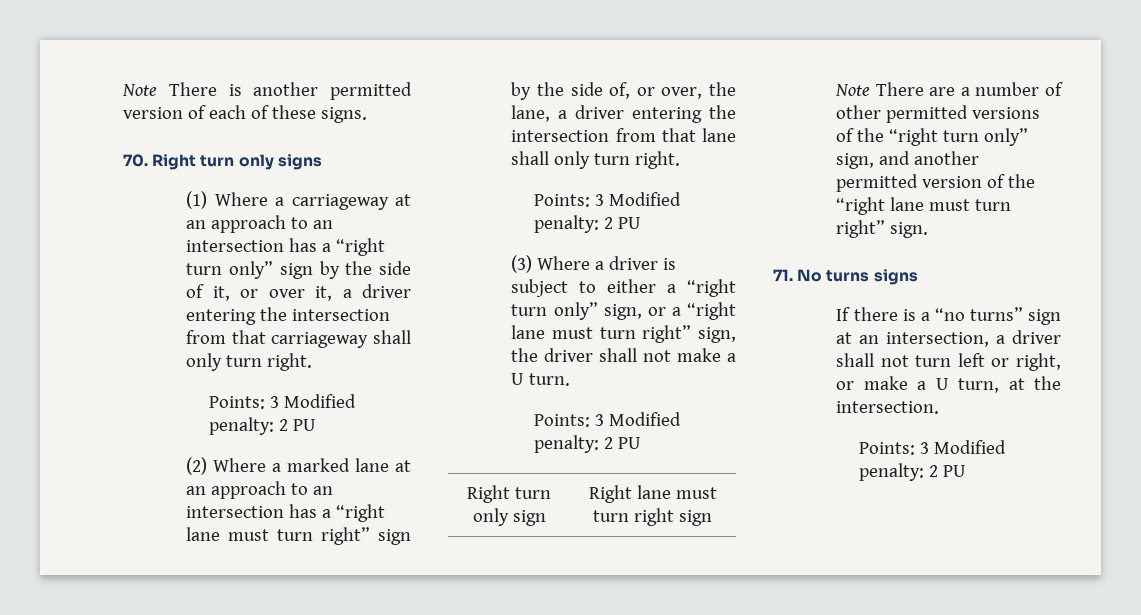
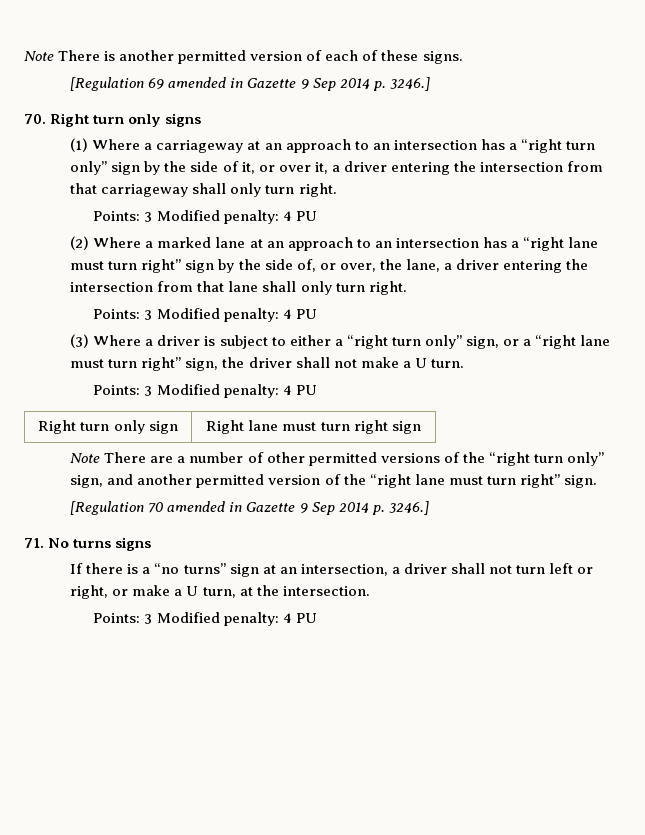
(367, 115) none -> [70,77,430,91] // [Regulation 69 amended in Gazette 9 Sep 2014 p. 3246.]
[279,419,289,431] 2 -> [282,211,292,221] 4
[604,217,614,229] 2 -> [282,309,292,319] 4
[604,437,614,449] 2 -> [282,385,292,395] 4
(929, 230) none -> [70,501,429,515] // [Regulation 70 amended in Gazette 9 Sep 2014 p. 3246.]
[929,465,939,477] 2 -> [282,613,292,623] 4

